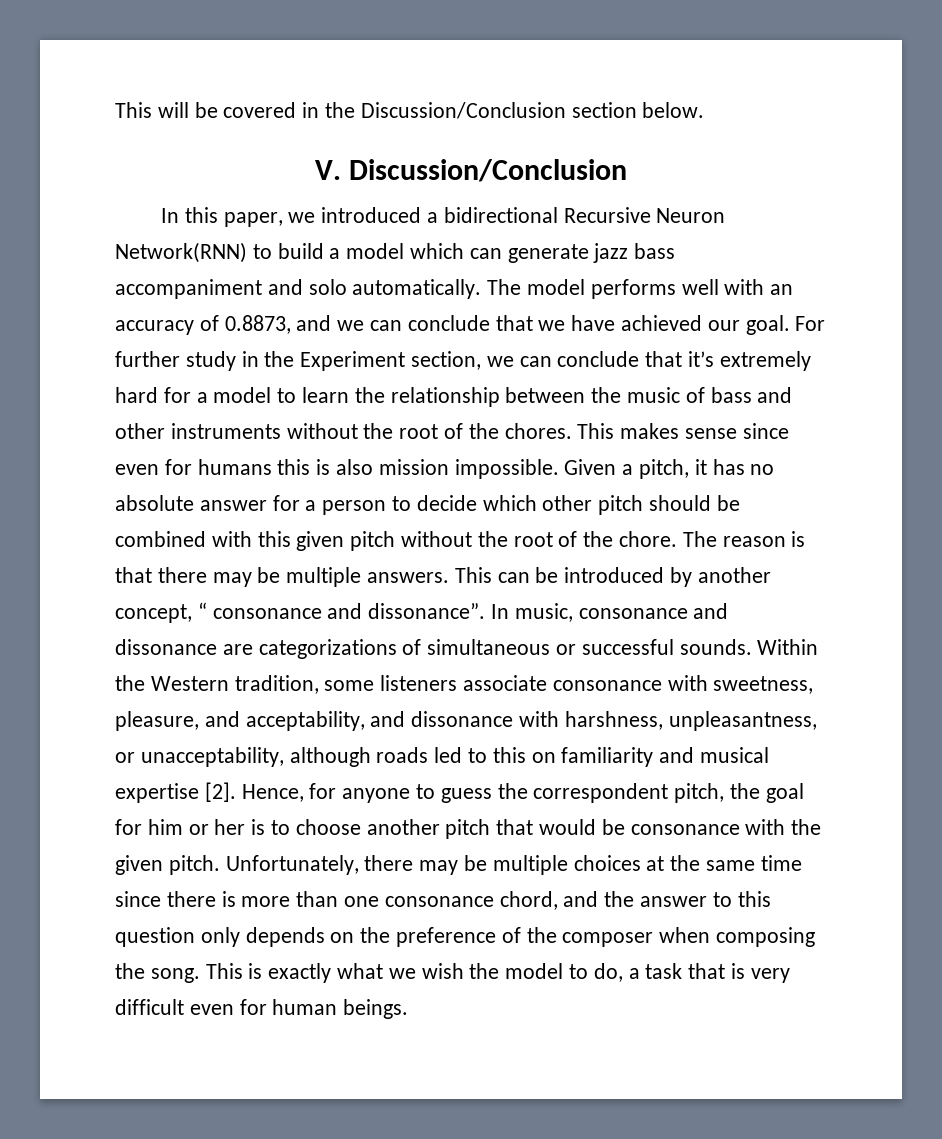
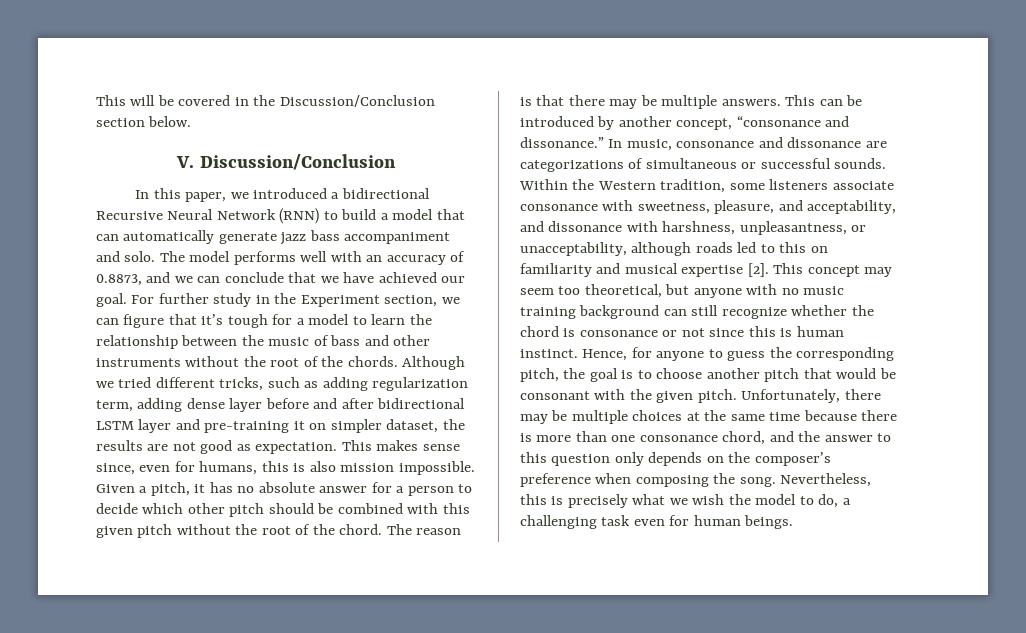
[656,208,726,223] [115,242,247,263] Neuron Network(RNN) -> [167,208,320,224] Neural Network (RNN)
[410,243,502,259] which can -> [436,209,465,220] [96,230,215,244] that can automatically
[308,279,482,299] solo automatically. -> [124,251,156,262] solo.
[557,351,640,367] conclude -> [123,314,165,328] figure
[719,351,811,371] [115,387,158,403] extremely hard -> [227,314,268,328] tough
[504,423,572,439] chores. -> [347,356,466,370] [96,377,469,391] [96,398,466,412] [96,419,465,433] [96,440,338,454] chords. Although we tried different tricks, such as adding regularization term, adding dense layer before and after bidirectional LSTM layer and pre-training it on simpler dataset, the results are not good as expectation.
[742,423,789,439] [115,459,272,475] since even for humans -> [96,461,258,475] since, even for humans,
[619,531,678,547] chore. -> [339,524,383,535] chord.
[197,602,486,619] “ consonance and dissonance”. -> [736,116,850,127] [520,137,604,148] “consonance and dissonance.”
(236, 792) none -> [773,263,893,277] [520,284,845,298] [520,305,874,319] [520,326,844,337] [520,349,578,358] This concept may seem too theoretical, but anyone with no music training background can still recognize whether the chord is consonance or not since this is human instinct.
[533,783,669,803] correspondent -> [796,347,895,361] corresponding
[115,819,246,835] for him or her -> (618, 375) none
[630,824,740,835] consonance -> [520,391,590,400] consonant
[115,891,161,907] since -> [803,410,857,421] because
[396,927,816,947] [115,963,332,983] preference of the composer when composing the song. This is exactly -> [754,452,831,466] [520,473,872,487] [520,494,628,508] composer’s preference when composing the song. Nevertheless, this is precisely
[645,963,790,983] [115,999,184,1015] task that is very difficult -> [520,515,631,529] challenging task

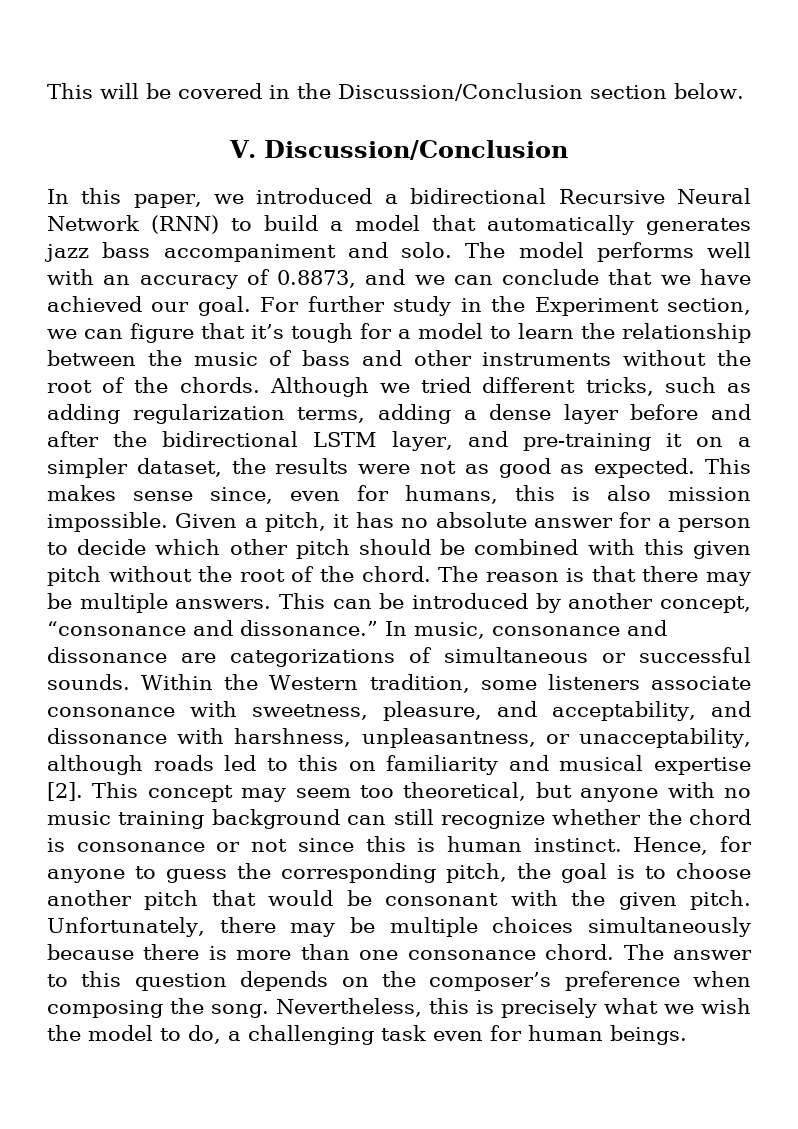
[96,230,277,244] can automatically generate -> [487,215,751,235] automatically generates
[96,398,183,412] term, adding -> [297,404,477,424] terms, adding a
(374, 403) none -> [113,431,148,447] the
[138,419,172,433] layer -> [392,431,454,451] layer,
(327, 426) none -> [737,437,751,447] a
[147,442,196,451] are not -> [358,461,489,474] were not as
[255,442,338,454] expectation. -> [594,458,696,478] expected.
[686,410,801,421] at the same time -> [588,917,751,937] simultaneously
[722,431,821,445] chord, and the -> [545,944,664,960] chord. The
[614,452,644,466] only -> (227, 982) none

